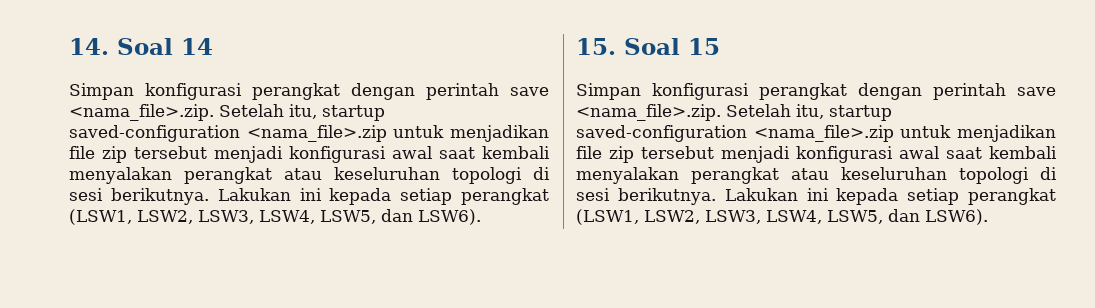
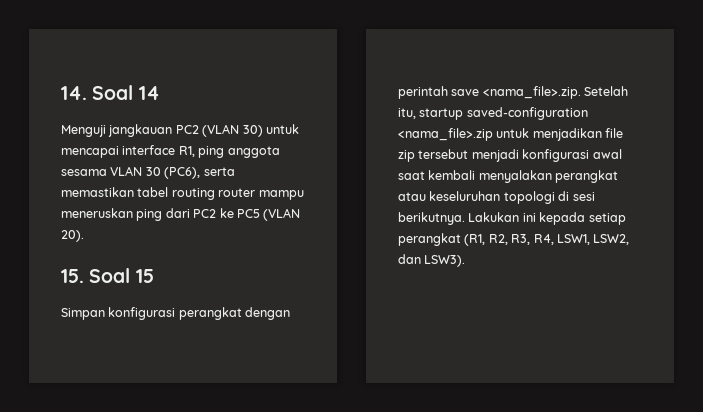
[69,83,549,100] [69,104,385,121] [69,125,549,142] [69,146,550,163] [69,167,550,184] [69,188,549,205] [69,209,481,225] Simpan konfigurasi perangkat dengan perintah save <nama_file>.zip. Setelah itu, startup saved-configuration <nama_file>.zip untuk menjadikan file zip tersebut menjadi konfigurasi awal saat kembali menyalakan perangkat atau keseluruhan topologi di sesi berikutnya. Lakukan ini kepada setiap perangkat (LSW1, LSW2, LSW3, LSW4, LSW5, dan LSW6). -> [61,124,299,137] [61,145,280,158] [61,166,235,179] [61,187,304,200] [61,208,301,221] [61,230,84,242] Menguji jangkauan PC2 (VLAN 30) untuk mencapai interface R1, ping anggota sesama VLAN 30 (PC6), serta memastikan tabel routing router mampu meneruskan ping dari PC2 ke PC5 (VLAN 20).
[576,209,988,225] (LSW1, LSW2, LSW3, LSW4, LSW5, dan LSW6). -> [464,234,630,246] [398,254,466,267] (R1, R2, R3, R4, LSW1, LSW2, dan LSW3).

